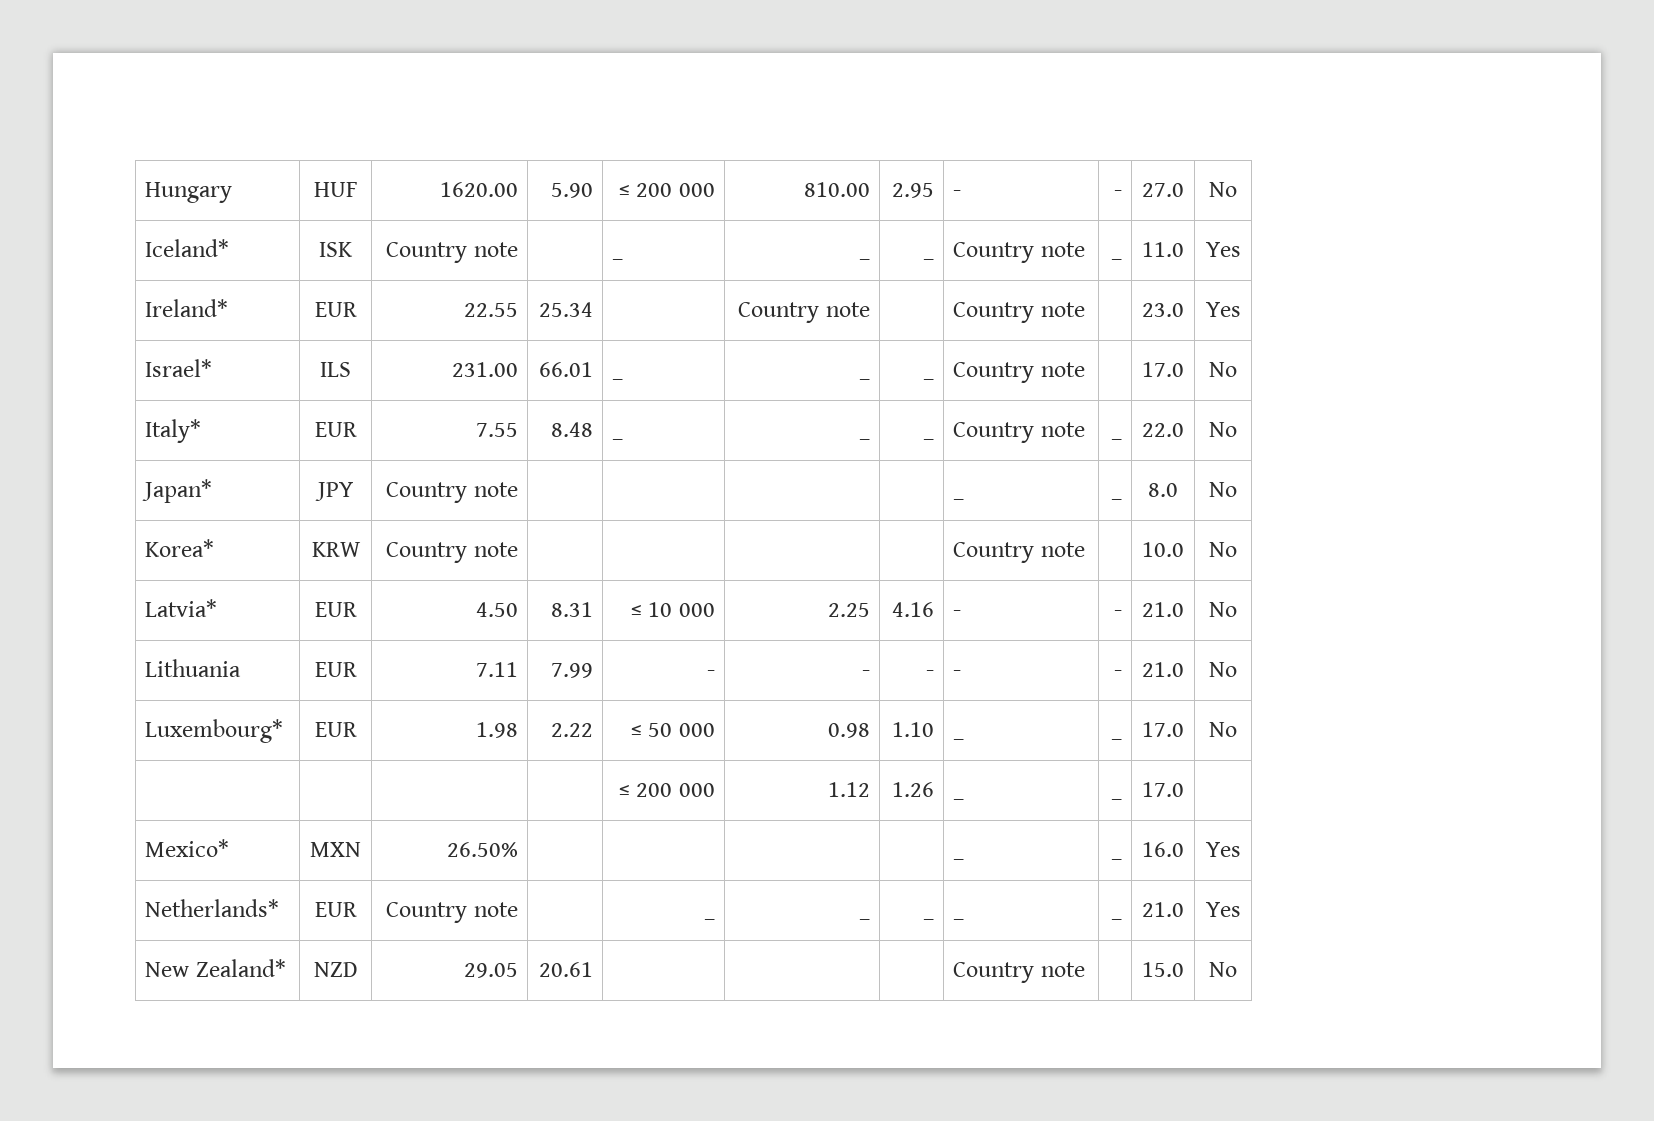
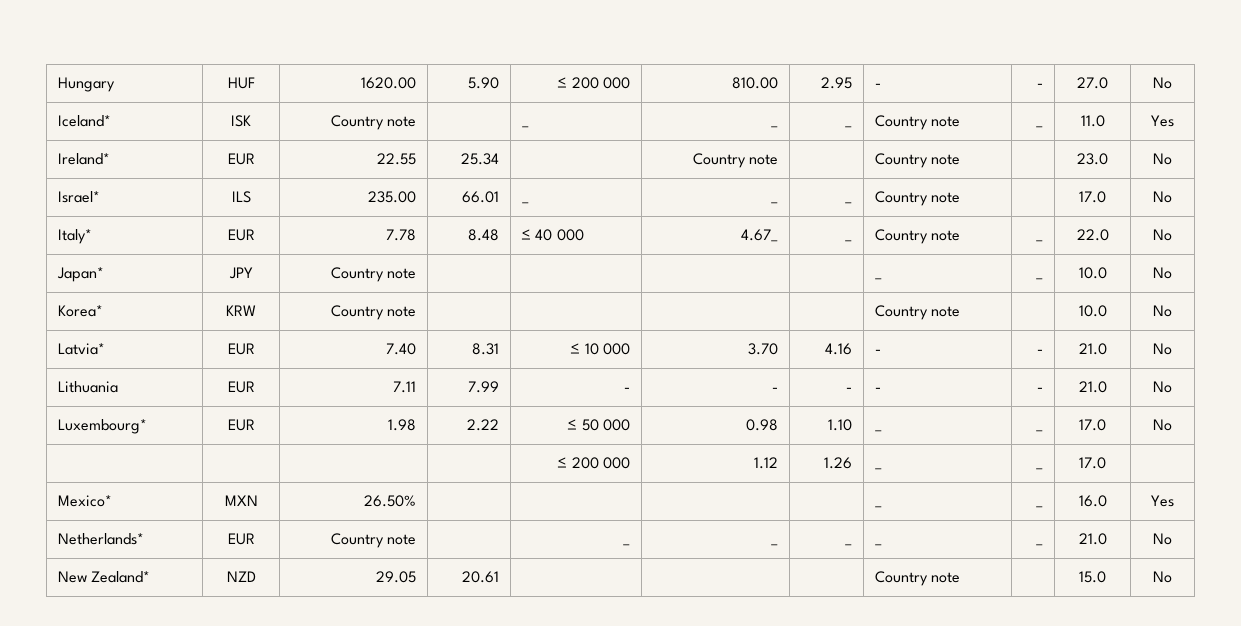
[1205,302,1241,317] Yes -> [1153,153,1172,165] No
[451,362,518,377] 231.00 -> [367,191,416,203] 235.00
[475,423,518,437] 7.55 -> [385,229,416,241] 7.78
[612,437,624,440] [858,437,870,440] _ | _ -> [521,229,584,241] [740,229,778,242] ≤ 40 000 | 4.67_
[1148,483,1178,497] 8.0 -> [1078,267,1107,279] 10.0
[475,602,518,617] 4.50 -> [385,343,416,355] 7.40
[827,603,870,617] 2.25 -> [747,343,778,355] 3.70
[1205,902,1241,917] Yes -> [1153,533,1172,545] No

